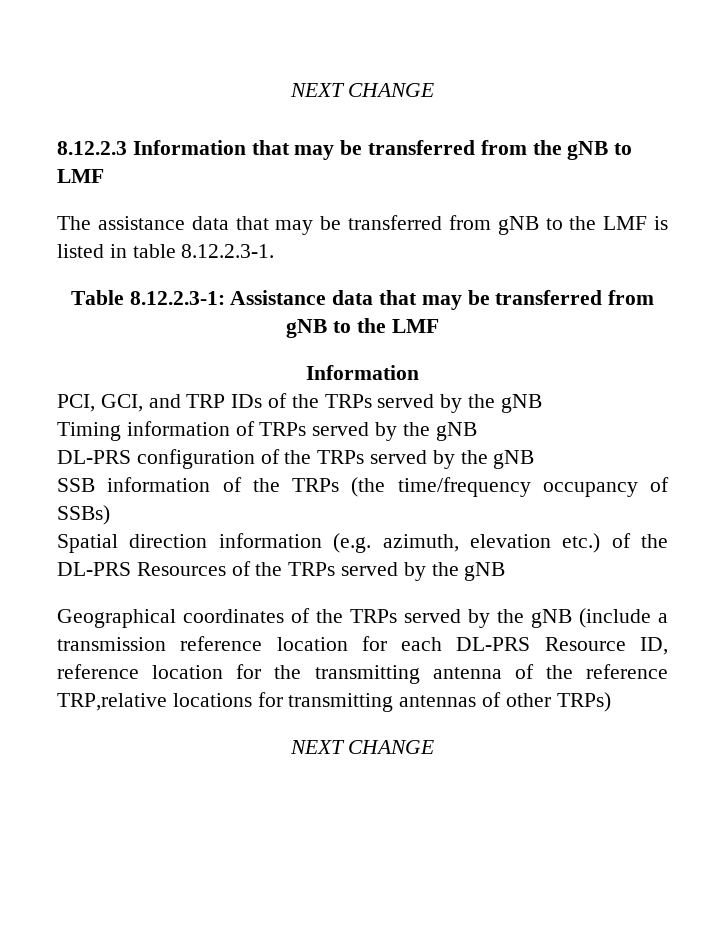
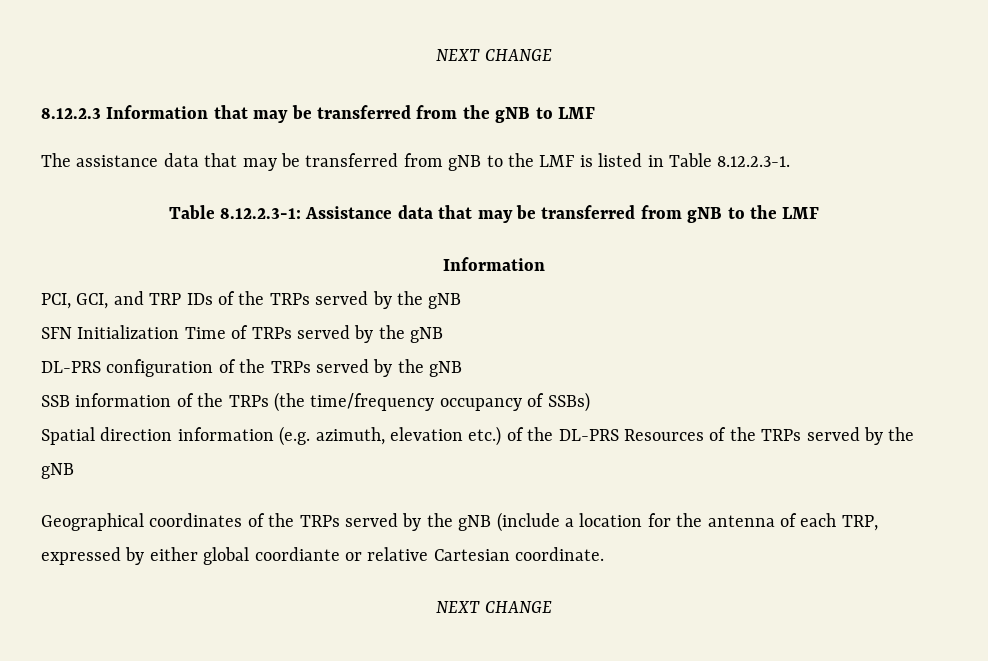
[132,244,176,258] table -> [668,153,712,167] Table
[57,421,230,441] Timing information -> [41,325,226,339] SFN Initialization Time
[57,636,668,655] [57,664,139,679] transmission reference location for each DL-PRS Resource ID, reference -> (574, 522) none
[314,665,420,684] transmitting -> (703, 520) none
[545,664,668,679] [57,692,611,712] the reference TRP,relative locations for transmitting antennas of other TRPs) -> [800,513,878,531] [41,547,605,565] each TRP, expressed by either global coordiante or relative Cartesian coordinate.

